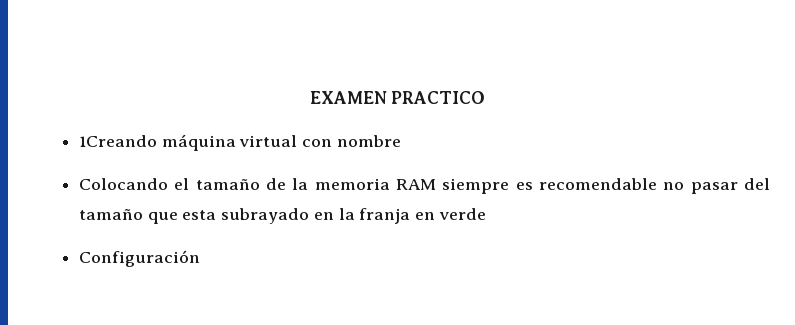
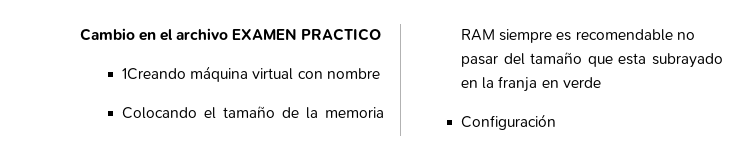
(309, 97) none -> [79,28,229,41] Cambio en el archivo

